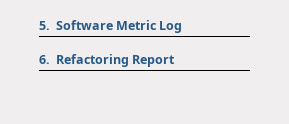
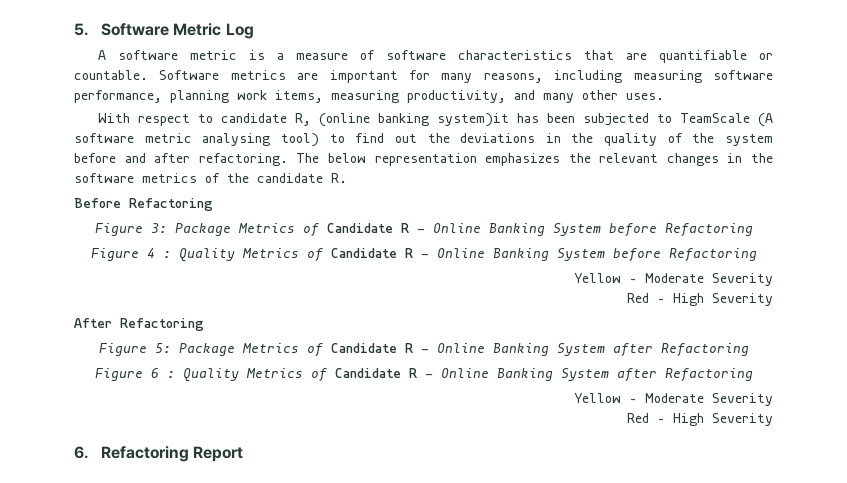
(183, 27) none -> [97,50,774,63] [74,70,773,83] [74,90,664,103] [97,113,774,127] [74,133,773,147] [74,153,774,166] [74,173,347,183] [74,198,213,211] [94,223,753,237] [90,248,757,262] [574,273,773,286] [627,293,773,306] [74,318,204,331] [98,343,749,357] [94,368,753,382] [574,393,773,406] [627,413,773,426] // A software metric is a measure of software characteristics that are quantifiable or countable. Software metrics are important for many reasons, including measuring software performance, planning work items, measuring productivity, and many other uses. // With respect to candidate R, (online banking system)it has been subjected to TeamScale (A software metric analysing tool) to find out the deviations in the quality of the system before and after refactoring. The below representation emphasizes the relevant changes in the software metrics of the candidate R. // Before Refactoring // Figure 3: Package Metrics of Candidate R - Online Banking System before Refactoring // Figure 4 : Quality Metrics of Candidate R - Online Banking System before Refactoring // Yellow – Moderate Severity // Red – High Severity // After Refactoring // Figure 5: Package Metrics of Candidate R - Online Banking System after Refactoring // Figure 6 : Quality Metrics of Candidate R - Online Banking System after Refactoring // Yellow – Moderate Severity // Red – High Severity

